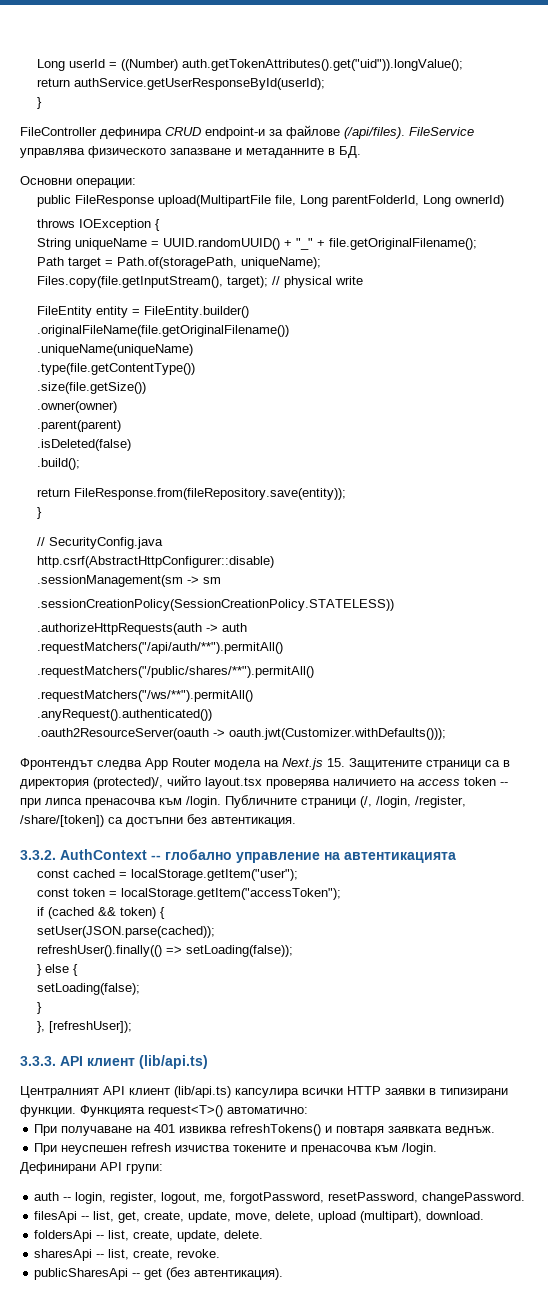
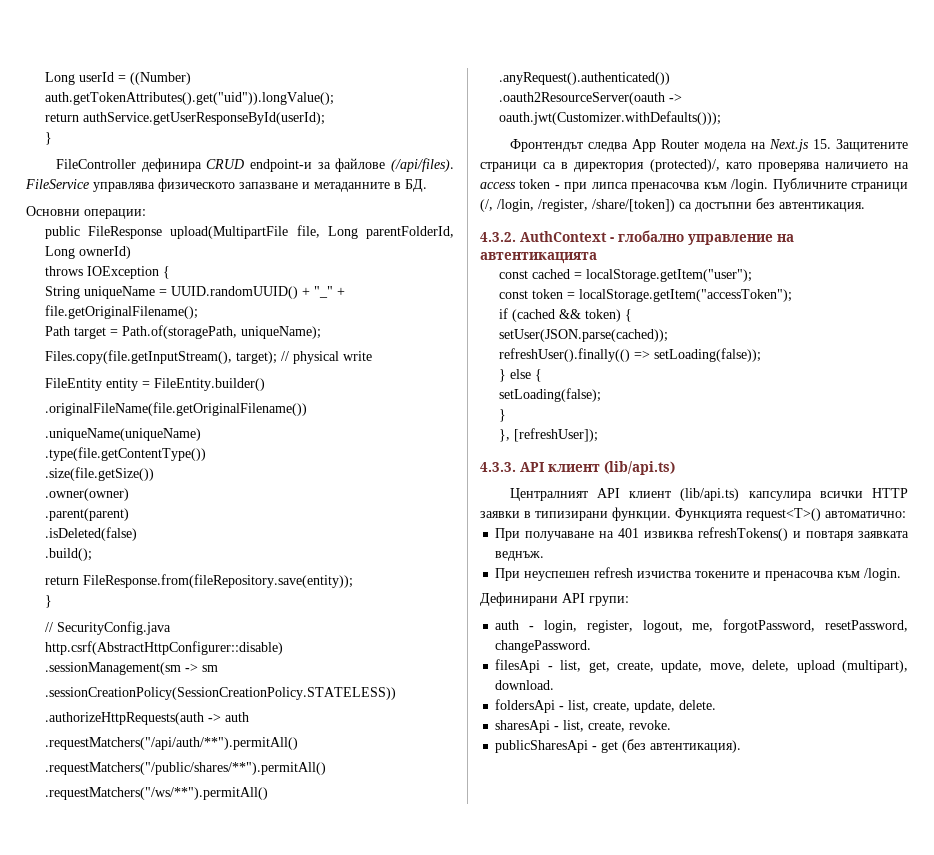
[167,775,262,789] чийто layout.tsx -> [725,162,752,169] като
[500,782,508,786] -- -> [554,185,560,189] -
[20,849,161,860] 3.3.2. AuthContext -- -> [480,231,614,242] 4.3.2. AuthContext -
[20,1056,56,1066] 3.3.3. -> [480,462,516,472] 4.3.3.
[63,1197,72,1201] -- -> [529,626,535,630] -
[81,1216,90,1220] -- -> [547,666,553,670] -
[96,1235,105,1239] -- -> [559,706,565,710] -
[96,1254,105,1258] -- -> [554,726,560,730] -
[132,1273,141,1277] -- -> [592,746,598,750] -

